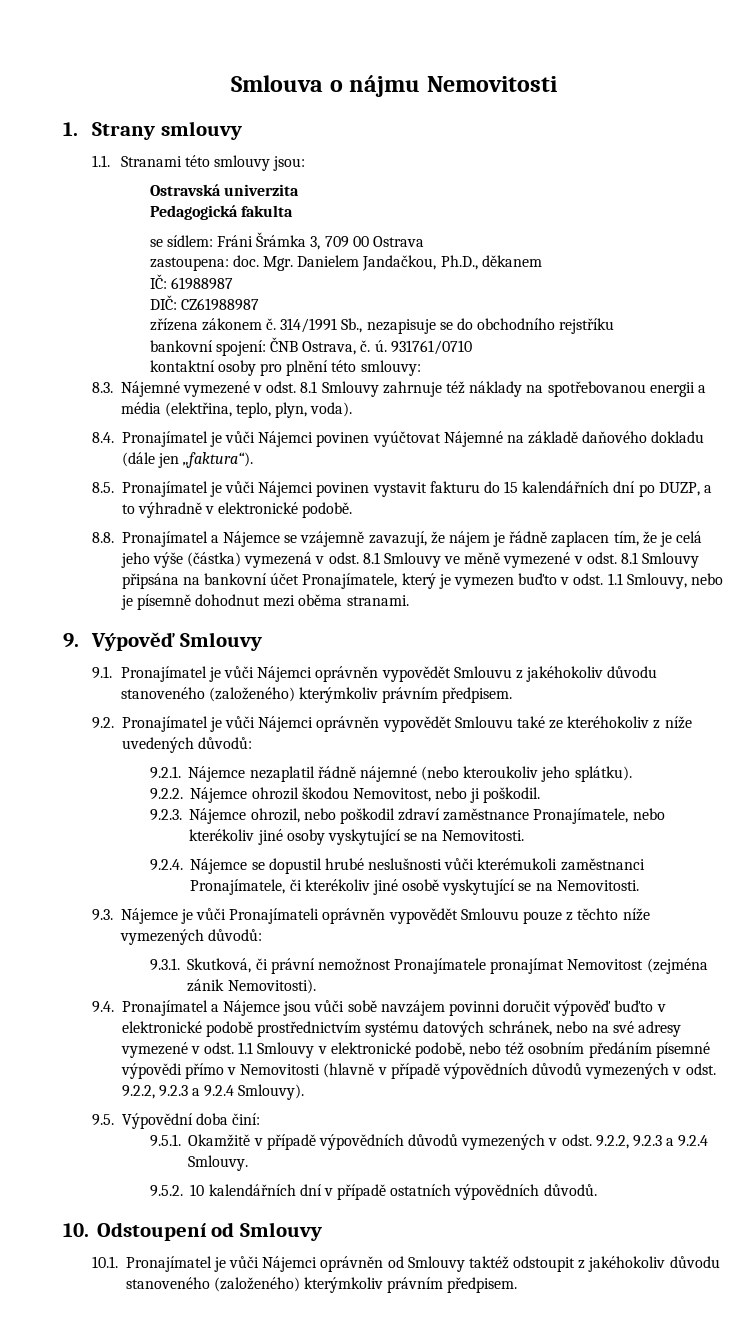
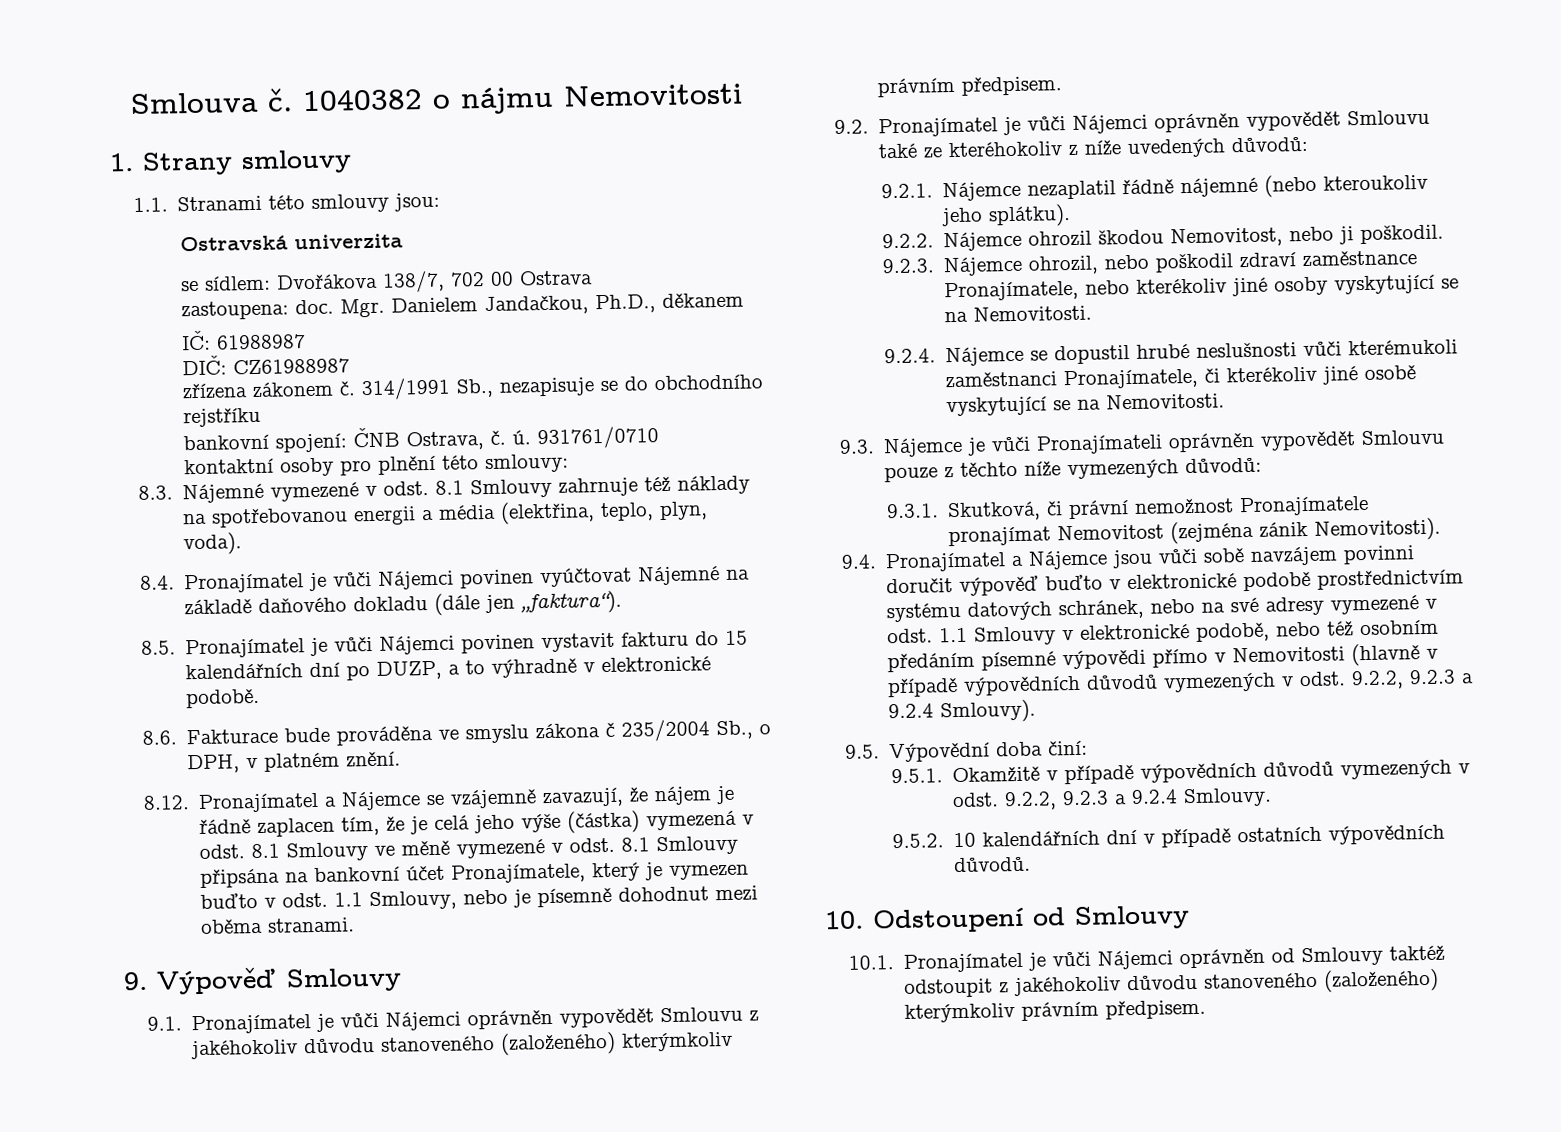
(324, 83) none -> [266,88,423,112] č. 1040382
[149,205,293,220] // Pedagogická fakulta -> (404, 241) none
[216,232,349,250] Fráni Šrámka 3, 709 -> [276,270,486,293] Dvořákova 138/7, 702
[91,532,114,543] 8.8. -> [142,719,772,746] [187,751,402,774] [143,795,191,810] 8.6. Fakturace bude prováděna ve smyslu zákona č 235/2004 Sb., o DPH, v platném znění. // 8.12.

